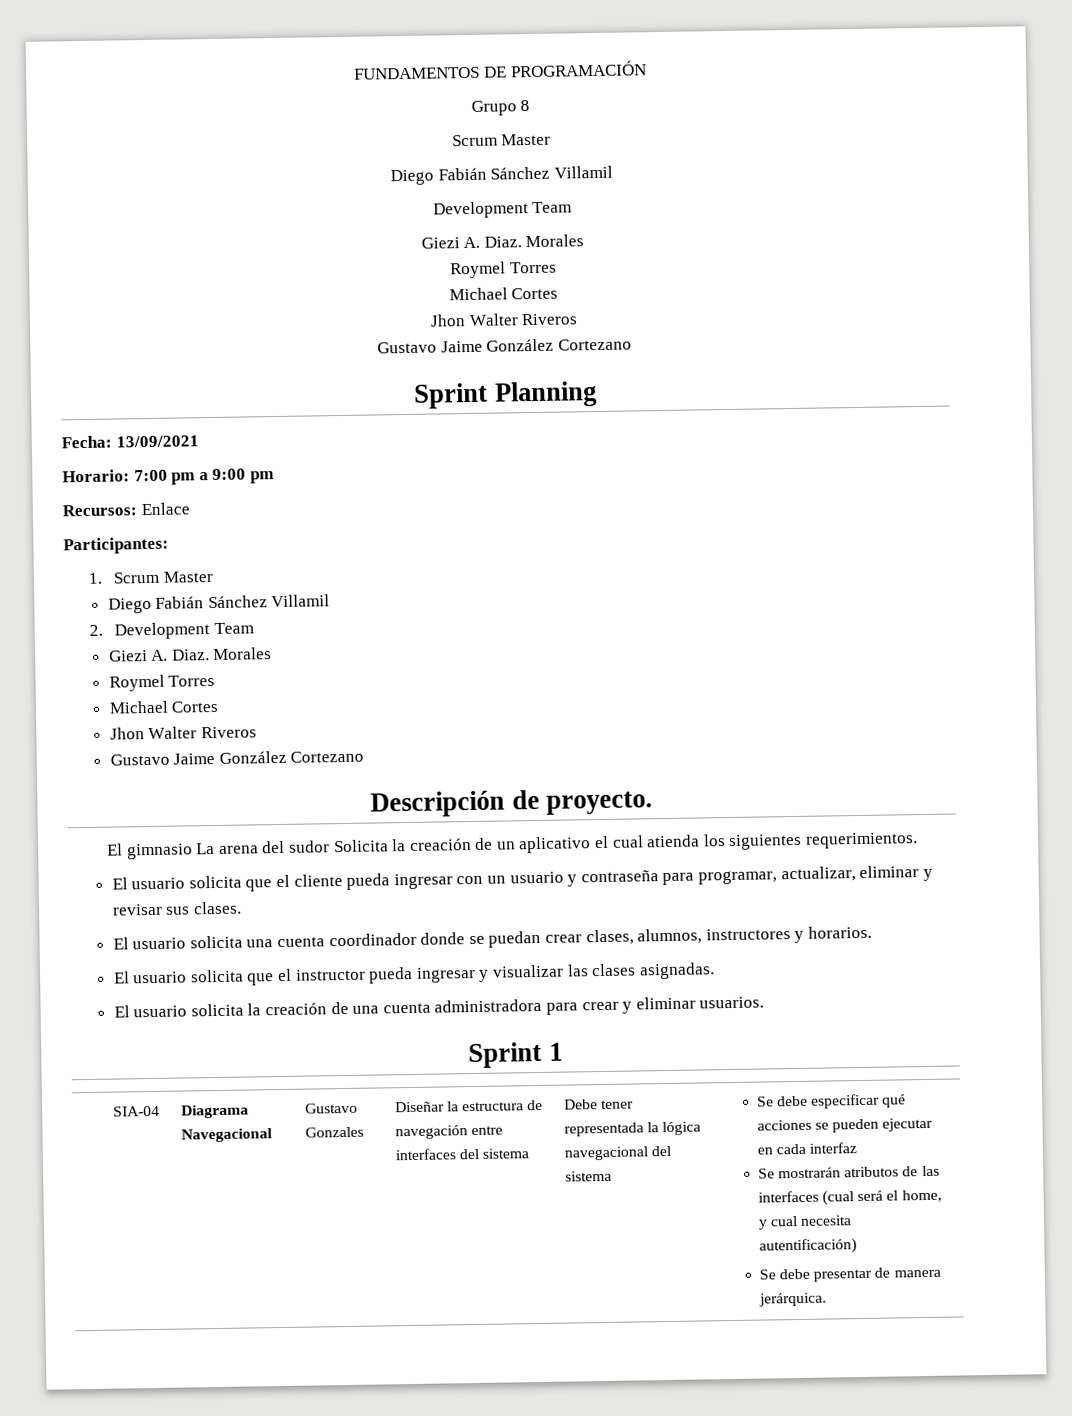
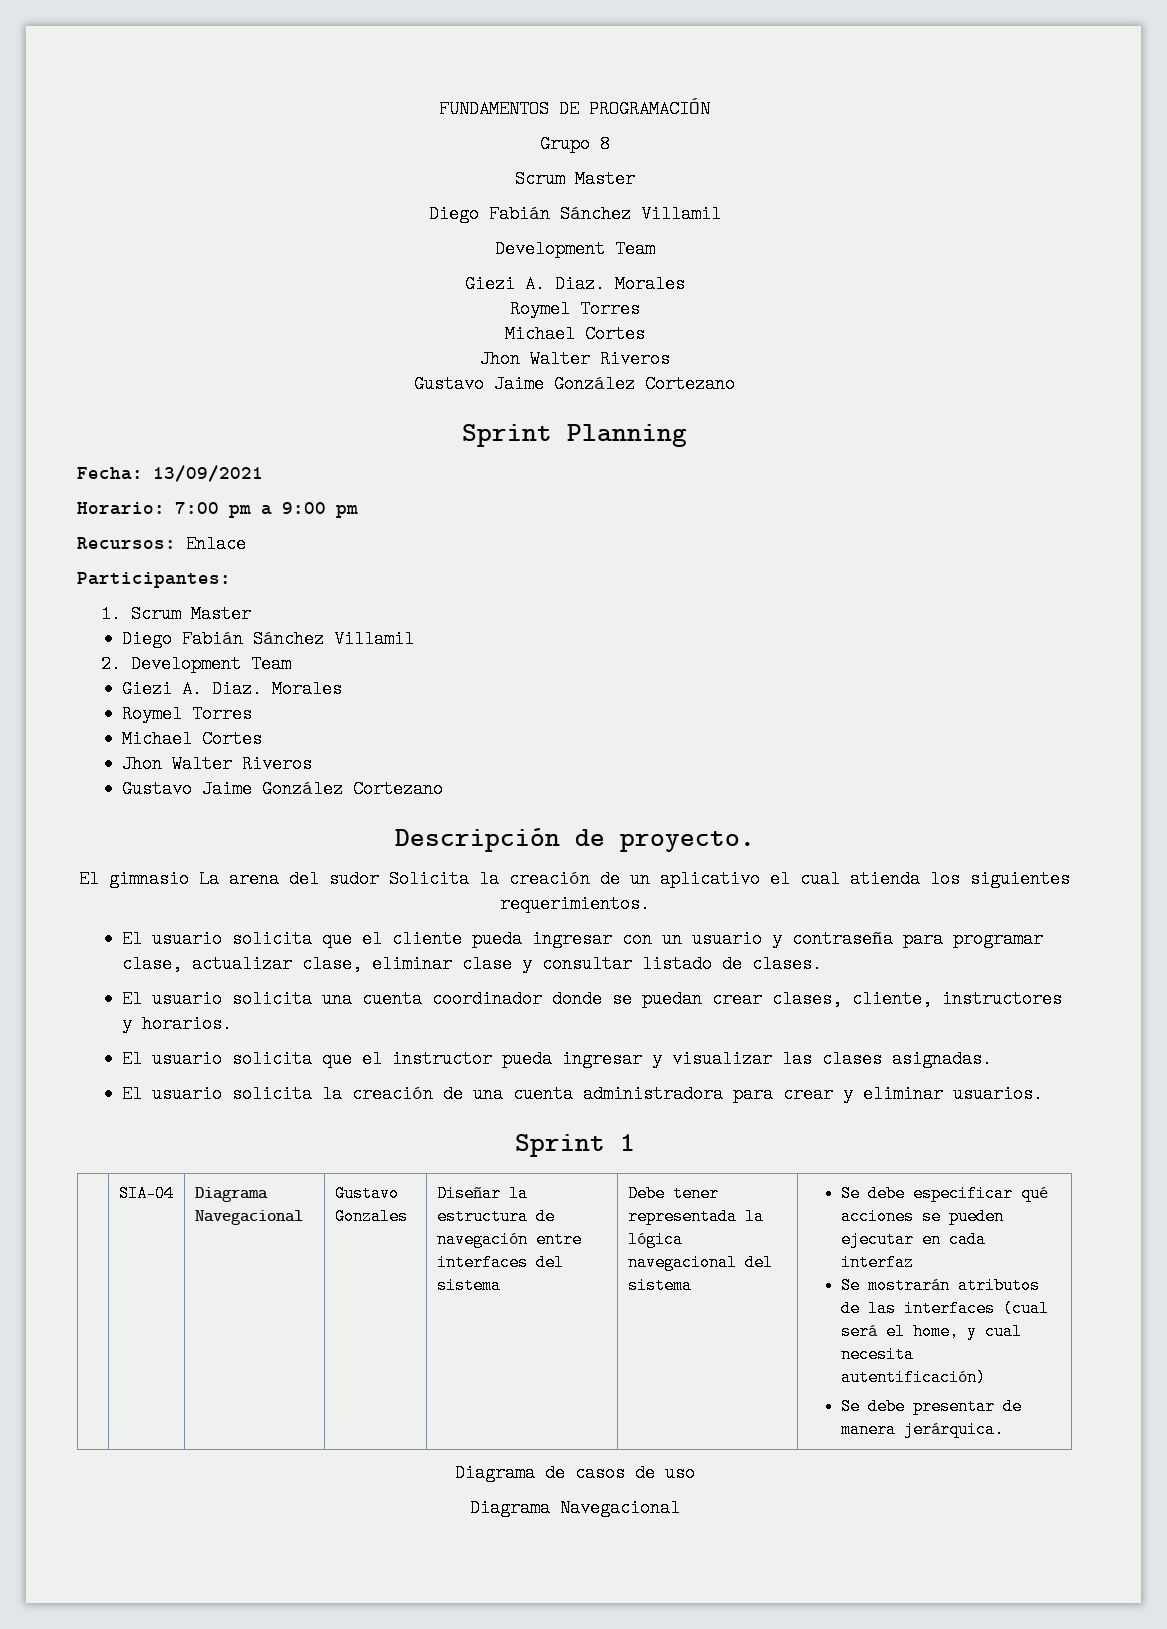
[697,865,933,885] [112,903,191,916] programar, actualizar, eliminar y revisar sus -> [953,930,1044,948] [122,955,743,973] programar clase, actualizar clase, eliminar clase y consultar listado de
[637,928,703,945] alumnos, -> [852,990,933,1008] cliente,
(827, 1299) none -> [454,1464,695,1482] [469,1499,680,1517] // Diagrama de casos de uso // Diagrama Navegacional

